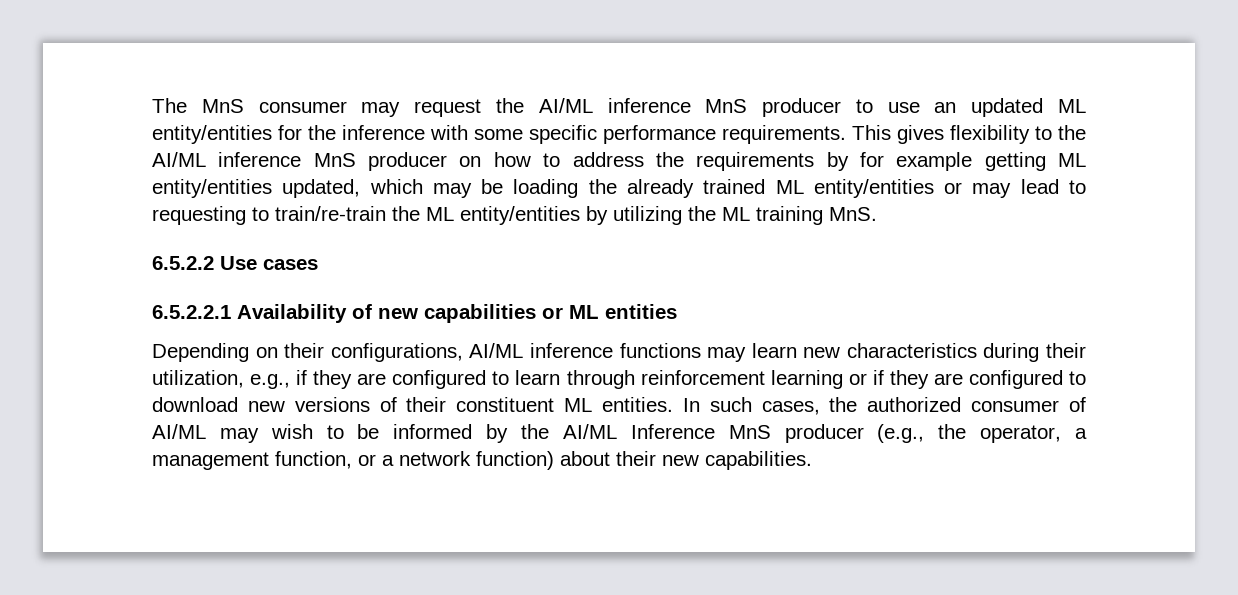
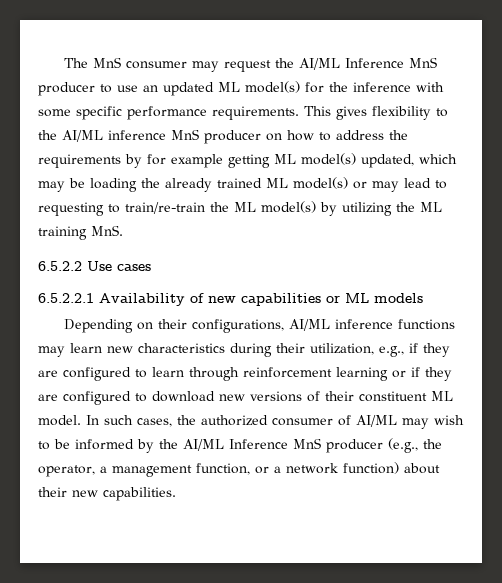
[607,98,691,113] inference -> [345,58,405,68] Inference
[152,125,272,144] entity/entities -> [245,81,300,93] model(s)
[152,179,272,198] entity/entities -> [301,153,356,165] model(s)
[813,179,934,198] entity/entities -> [293,177,348,189] model(s)
[460,206,580,225] entity/entities -> [261,201,316,213] model(s)
[605,304,677,319] entities -> [374,293,423,303] models
[602,397,673,412] entities. -> [38,415,81,426] model.

